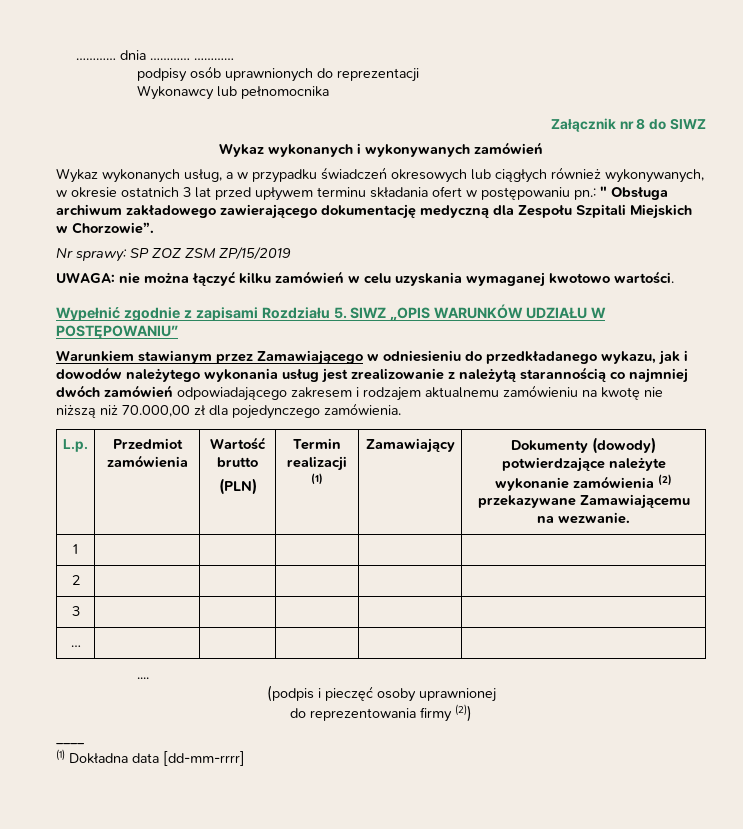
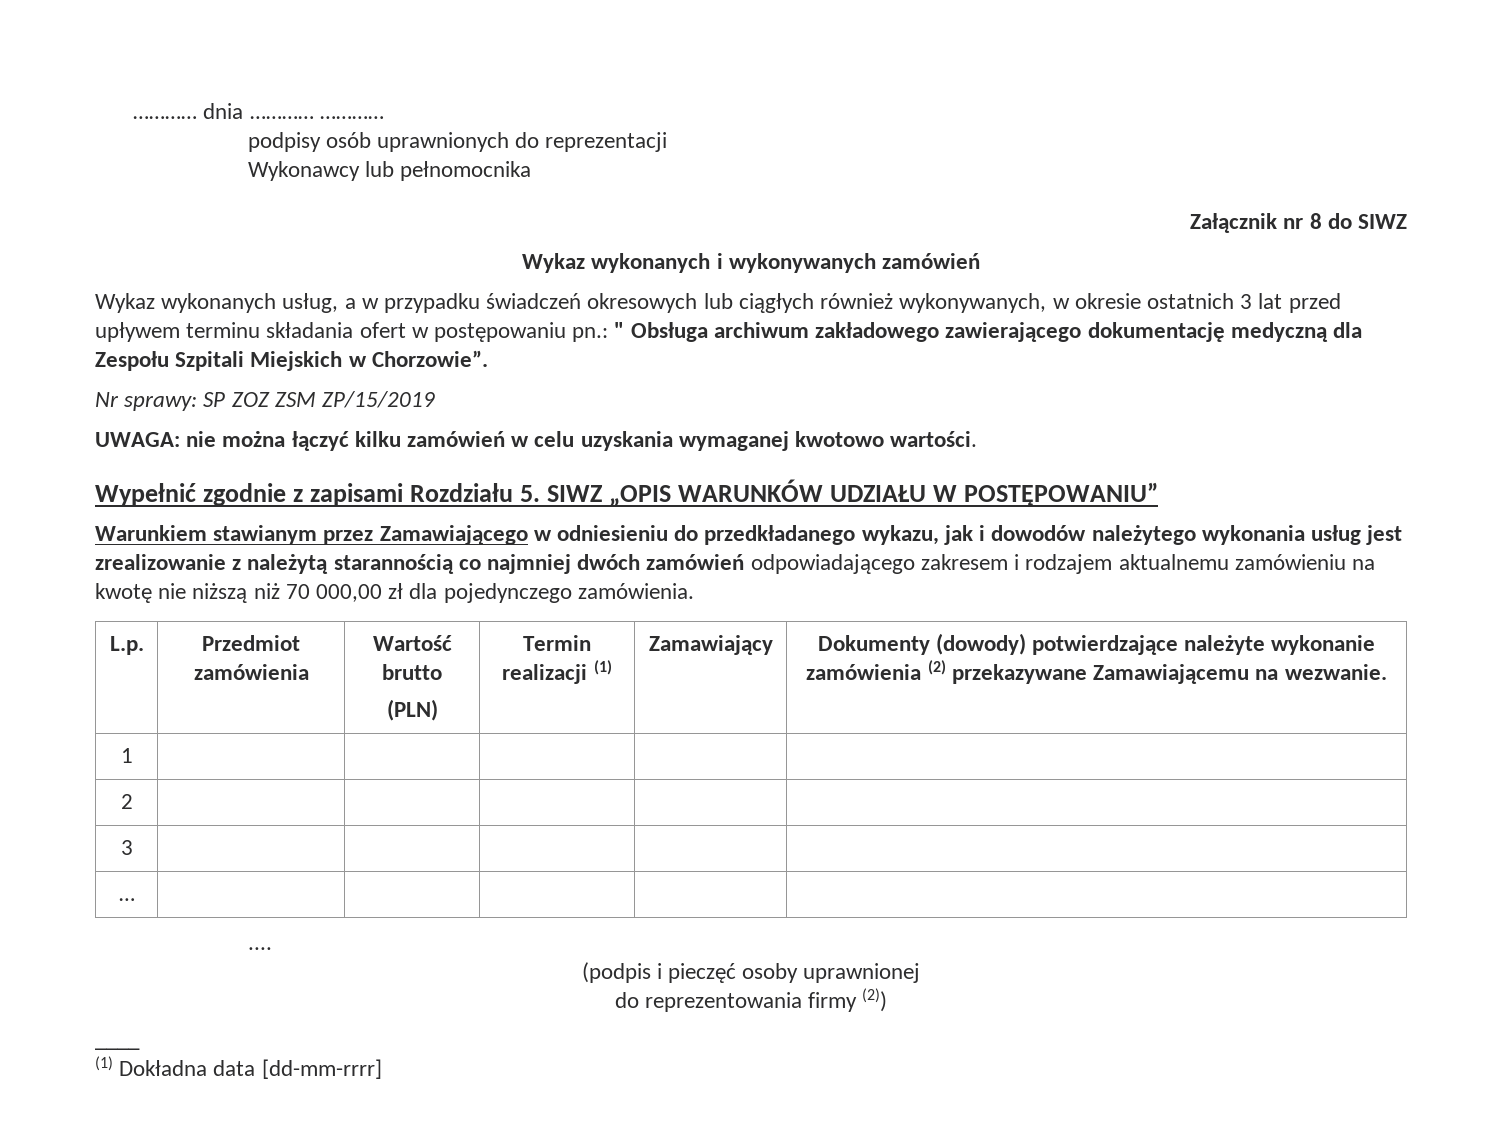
[122,405,190,417] 70.000,00 -> [285,584,383,602] 70 000,00

